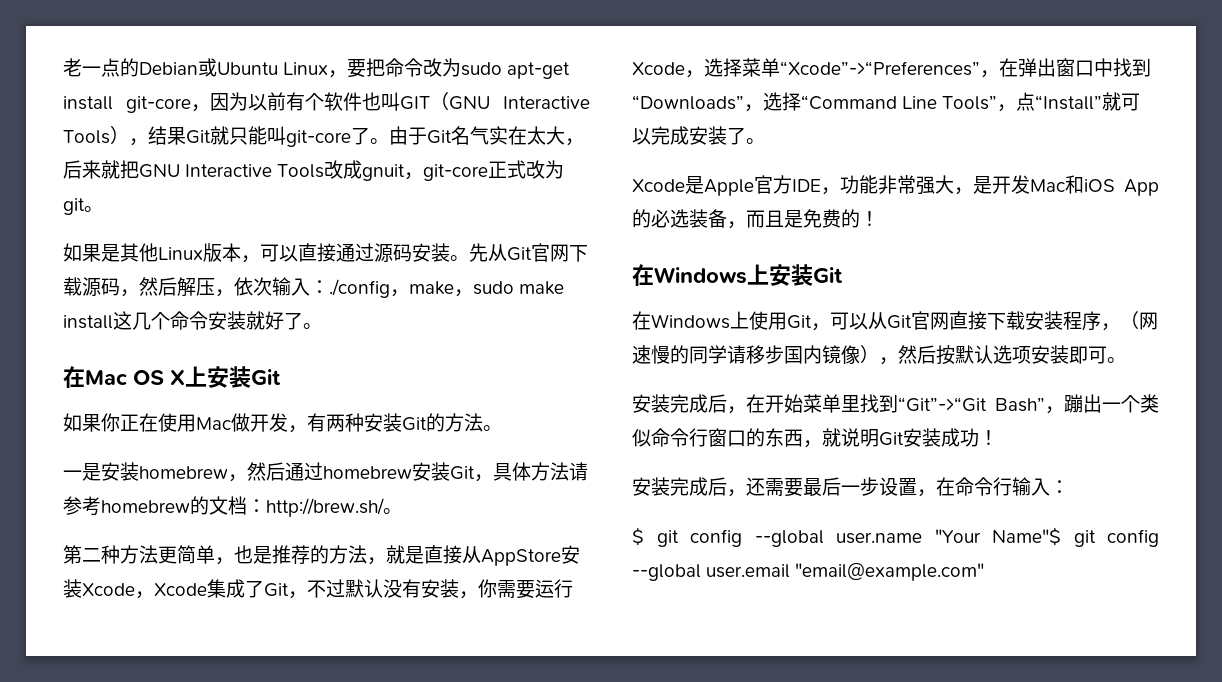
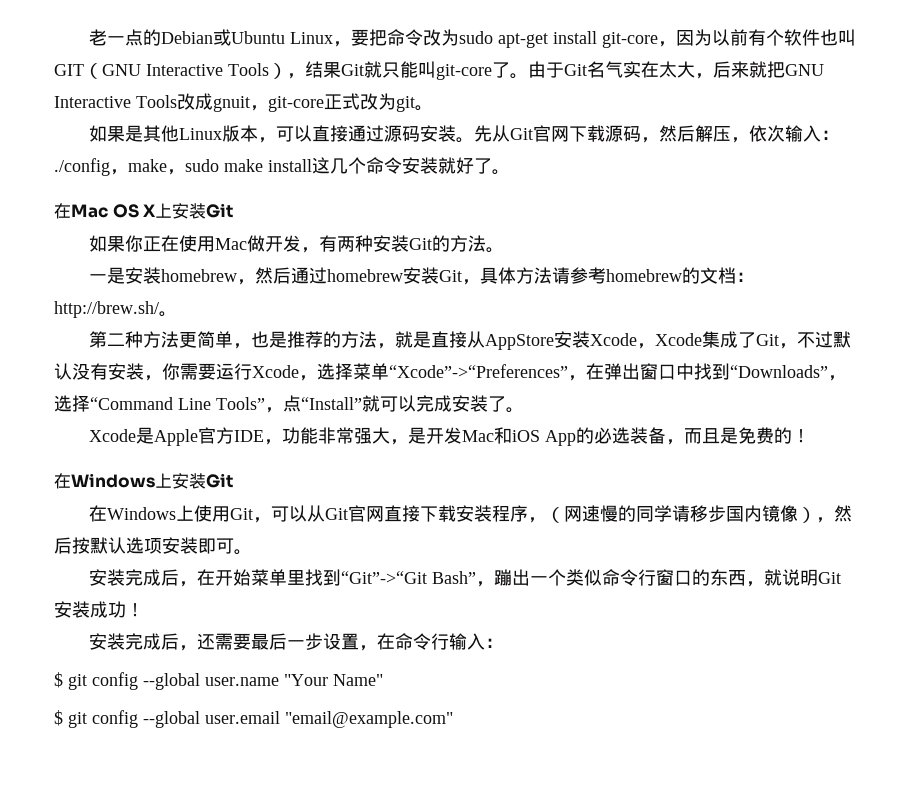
[992,527,1061,546] Name"$ -> [333,674,383,686] [54,710,63,726] Name" // $

